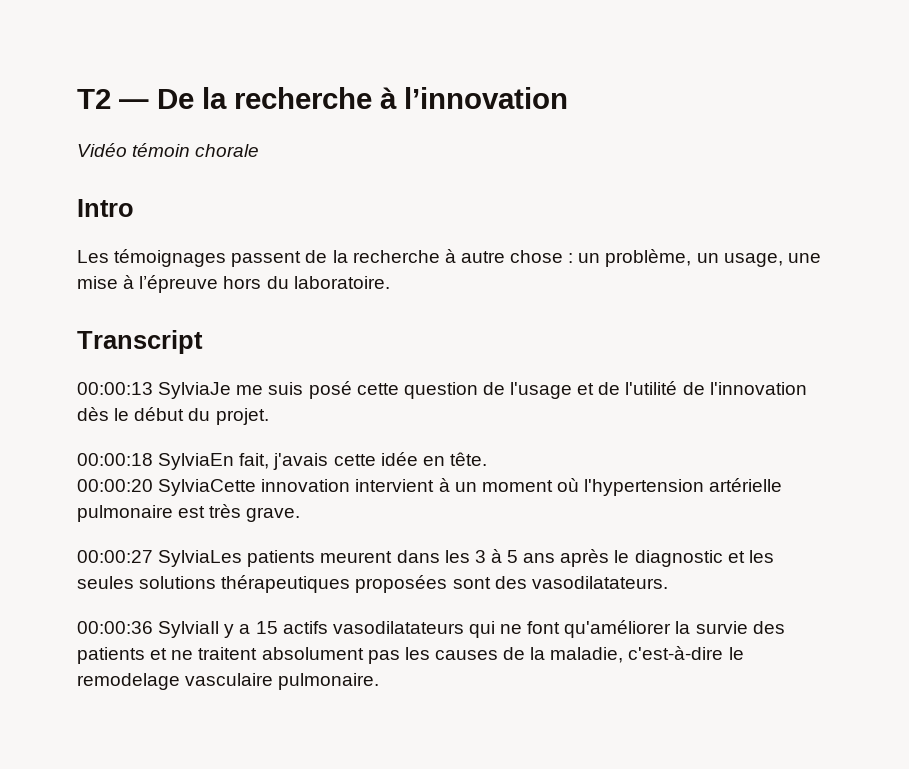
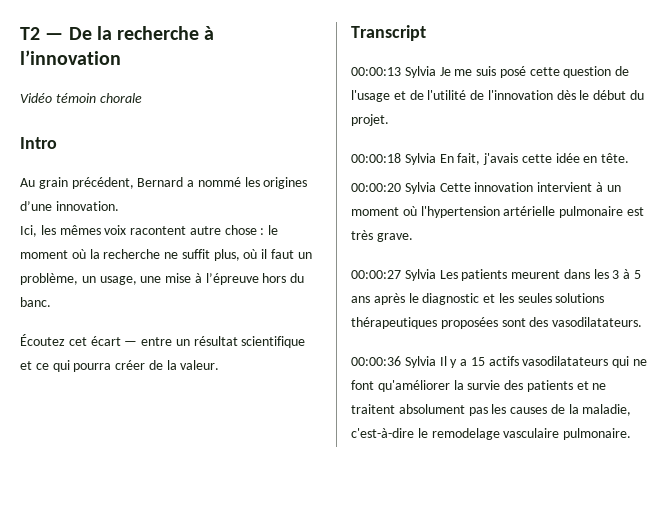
[77,249,574,267] Les témoignages passent de la recherche à autre chose : -> [20,177,308,189] [20,201,119,211] [20,225,279,237] [20,249,295,261] Au grain précédent, Bernard a nommé les origines d’une innovation. // Ici, les mêmes voix racontent autre chose : le moment où la recherche ne suffit plus, où il faut
[293,276,390,289] laboratoire. -> [20,297,51,307] [20,334,306,348] [20,360,220,372] banc. // Écoutez cet écart — entre un résultat scientifique et ce qui pourra créer de la valeur.
[158,382,232,399] SylviaJe -> [404,66,451,78] Sylvia Je
[158,453,235,470] SylviaEn -> [404,153,454,165] Sylvia En
[158,479,257,496] SylviaCette -> [404,182,471,194] Sylvia Cette
[158,550,243,567] SylviaLes -> [404,269,458,281] Sylvia Les
[158,621,220,638] SylviaIl -> [404,356,447,368] Sylvia Il

